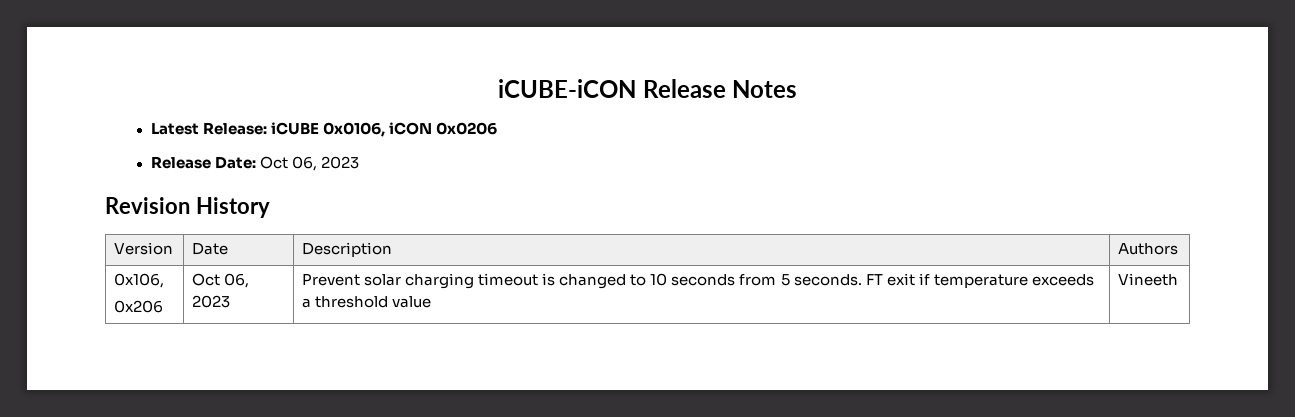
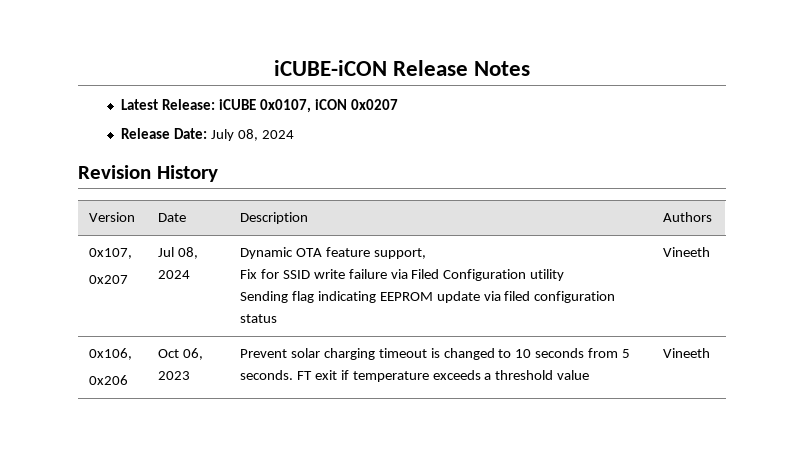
[322,122,498,137] 0x0106, iCON 0x0206 -> [259,99,398,113] 0x0107, iCON 0x0207
[259,156,359,171] Oct 06, 2023 -> [210,129,294,141] July 08, 2024
(1179, 249) none -> [89,248,133,259] [89,275,129,284] [158,247,198,259] [158,270,191,279] [240,247,426,259] [240,269,565,281] [240,291,616,303] [240,314,278,323] [663,247,711,257] // 0x107, // 0x207 | Jul 08, 2024 | Dynamic OTA feature support, // Fix for SSID write failure via Filed Configuration utility // Sending flag indicating EEPROM update via filed configuration status | Vineeth

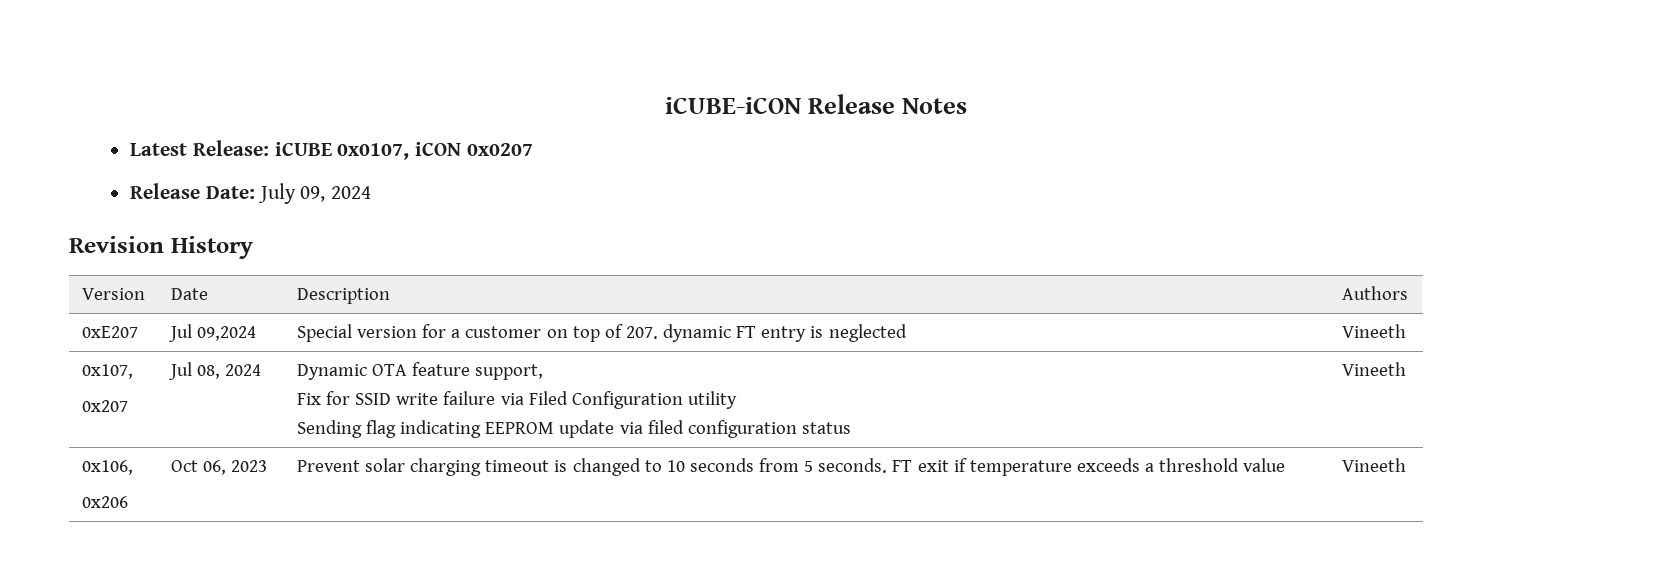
[237,129,258,141] 08, -> [300,186,326,202] 09,
(713, 217) none -> [81,326,138,338] [168,324,257,342] [296,324,907,342] [1341,324,1406,338] // 0xE207 | Jul 09,2024 | Special version for a customer on top of 207. dynamic FT entry is neglected | Vineeth

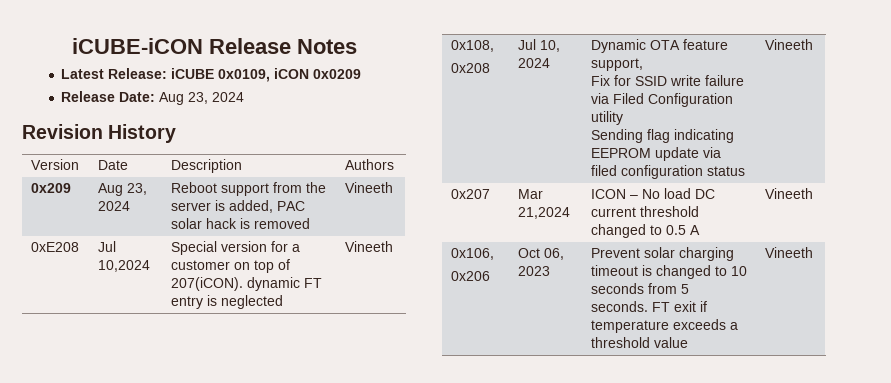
[337,142,533,160] 0x0107, iCON 0x0207 -> [218,68,362,82] 0x0109, iCON 0x0209
[257,183,326,204] July 09, -> [159,92,209,105] Aug 23,
[81,326,138,338] [168,324,257,342] 0xE207 | Jul 09,2024 -> [31,183,72,193] [98,183,148,196] [98,201,131,211] [171,182,327,196] [171,200,306,213] [171,218,311,229] [345,182,394,193] [31,242,80,252] [98,241,117,252] [98,260,151,272] 0x209 | Aug 23, 2024 | Reboot support from the server is added, PAC solar hack is removed | Vineeth // 0xE208 | Jul 10,2024
[625,326,658,339] 207. -> [171,277,244,291] 207(iCON).
[81,364,133,379] [81,400,128,412] [168,362,221,380] 0x107, // 0x207 | Jul 08, -> [451,40,495,52] [451,63,491,73] [518,39,561,52] 0x108, // 0x208 | Jul 10,
(1406, 369) none -> [451,189,491,199] [518,189,544,199] [518,207,571,219] [591,188,716,199] [591,206,700,217] [591,224,701,238] [765,188,814,199] // 0x207 | Mar 21,2024 | ICON – No load DC current threshold changed to 0.5 A | Vineeth

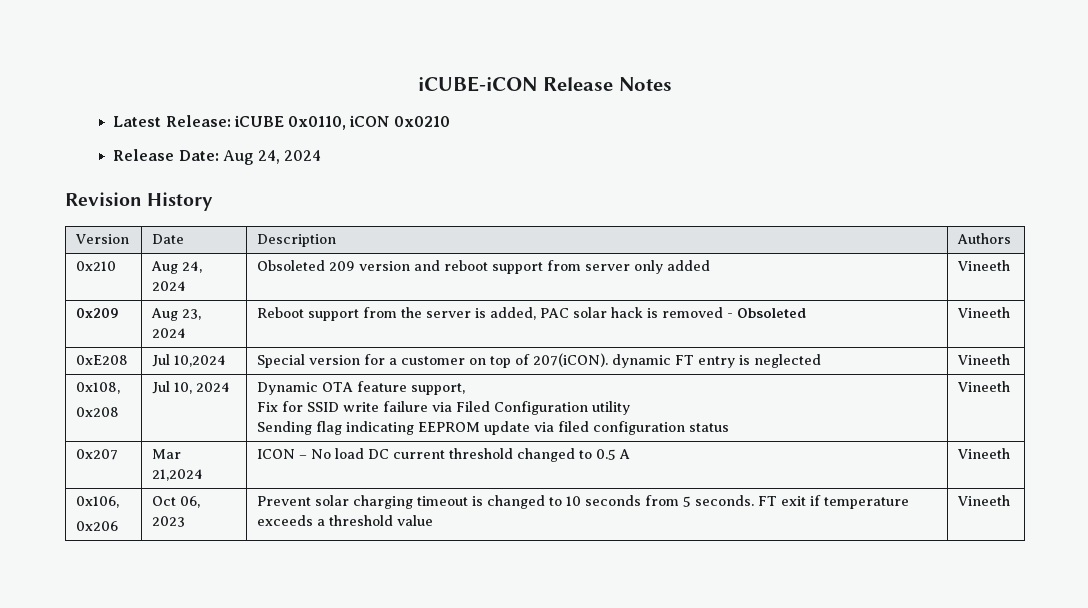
[218,68,362,82] 0x0109, iCON 0x0209 -> [288,115,450,130] 0x0110, iCON 0x0210
[188,92,209,104] 23, -> [258,150,281,164] 24,
(395, 164) none -> [76,261,117,271] [151,261,203,274] [152,281,187,291] [257,260,711,274] [957,260,1011,271] // 0x210 | Aug 24, 2024 | Obsoleted 209 version and reboot support from server only added | Vineeth
(311, 223) none -> [727,308,807,318] - Obsoleted

